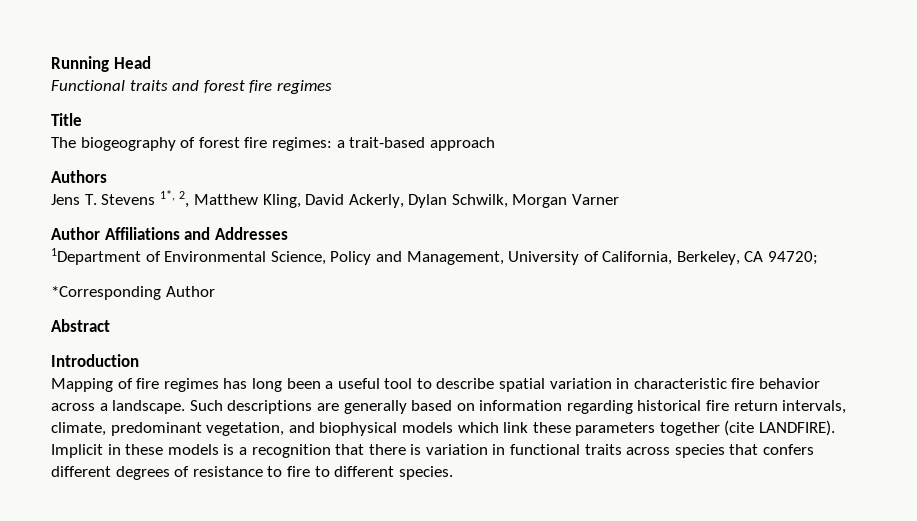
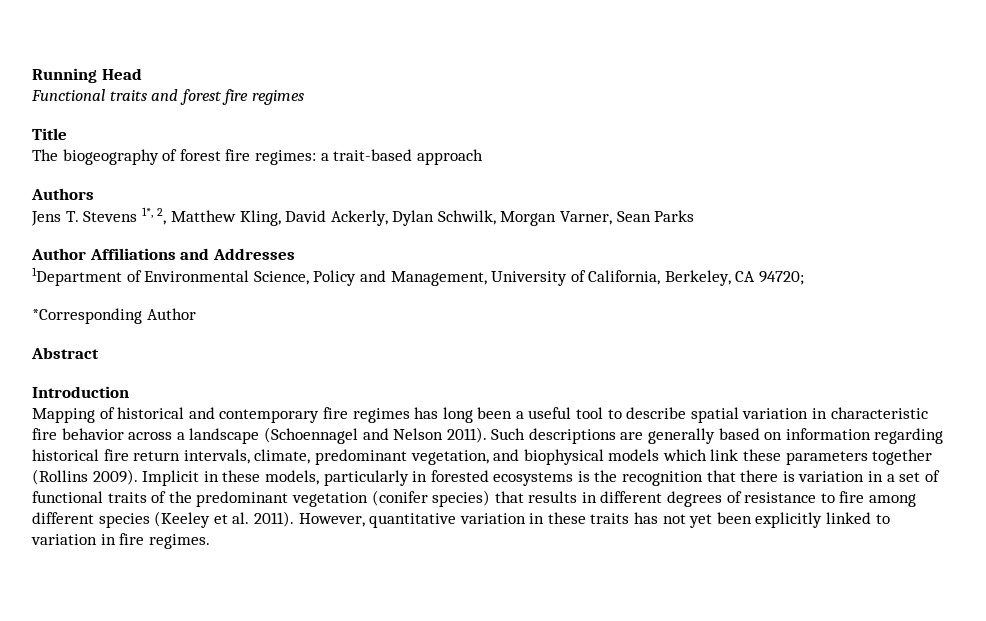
[572,194,620,205] Varner -> [560,210,695,225] Varner, Sean Parks
(133, 383) none -> [117,407,320,423] historical and contemporary
[112,400,186,414] landscape. -> [189,427,487,444] landscape (Schoennagel and Nelson 2011).
[724,420,836,436] (cite LANDFIRE). -> [32,469,138,485] (Rollins 2009).
[167,444,247,455] models is a -> [264,470,618,486] models, particularly in forested ecosystems is the
[510,444,815,458] functional traits across species that confers -> [886,470,940,482] [32,490,597,507] a set of functional traits of the predominant vegetation (conifer species) that results in
[314,466,453,480] to different species. -> [869,494,917,507] [32,511,890,528] [31,533,210,549] among different species (Keeley et al. 2011). However, quantitative variation in these traits has not yet been explicitly linked to variation in fire regimes.

